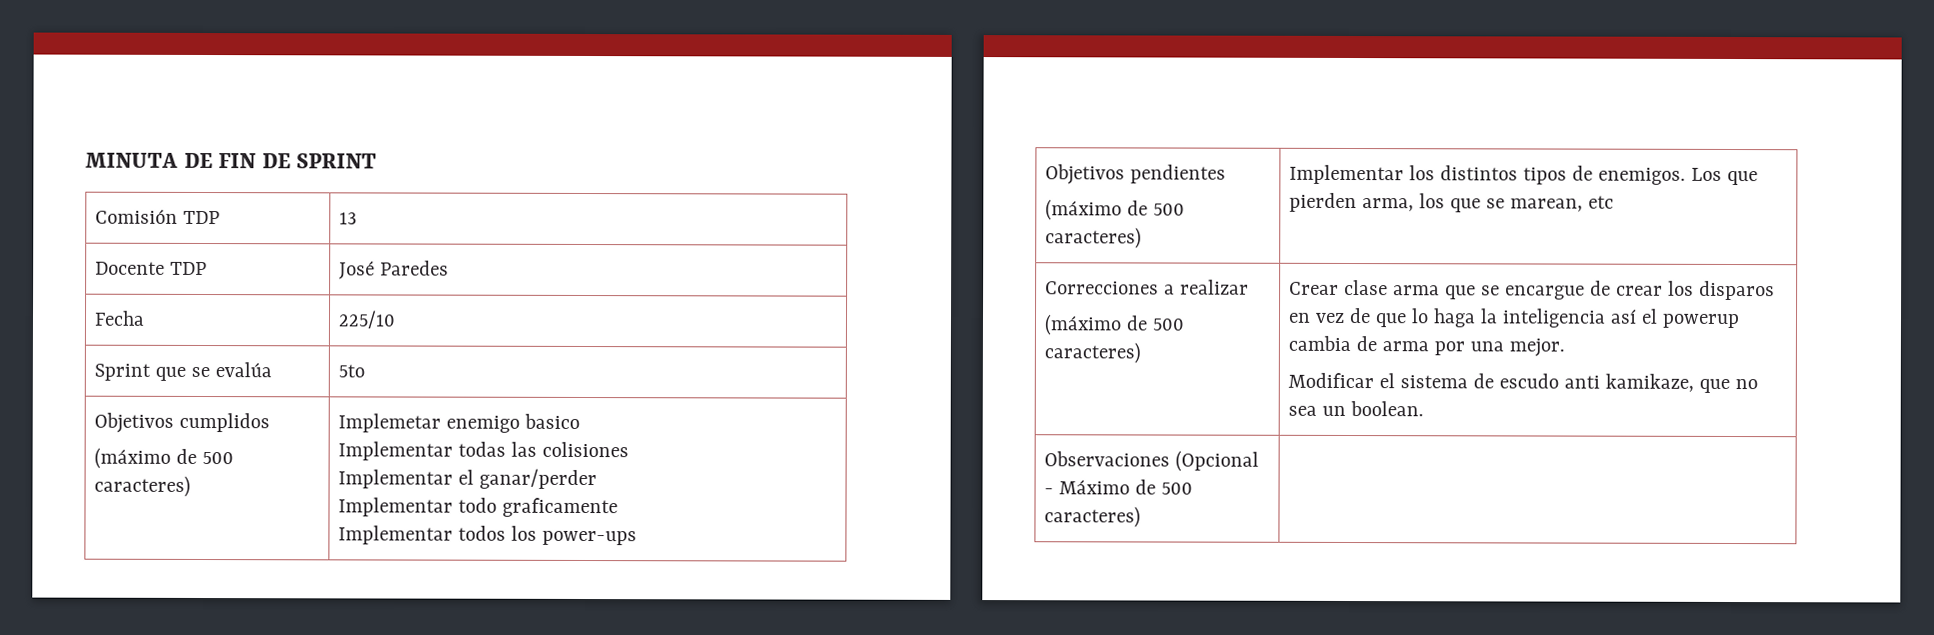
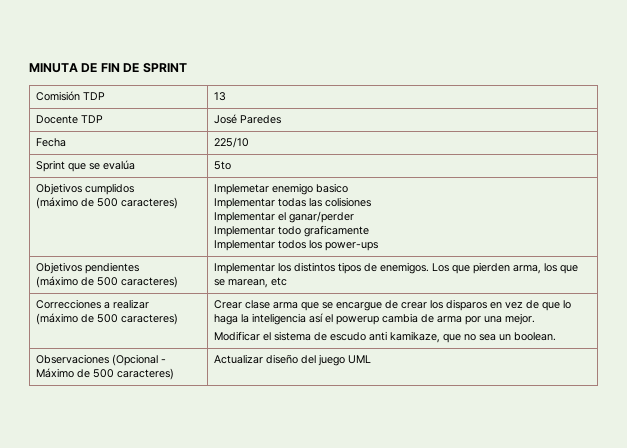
(1142, 517) none -> [214,354,372,366] Actualizar diseño del juego UML

